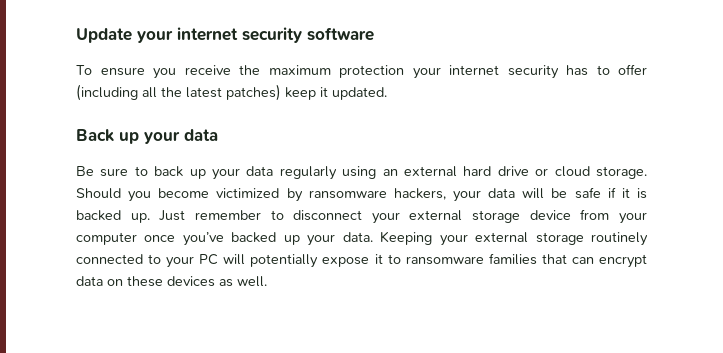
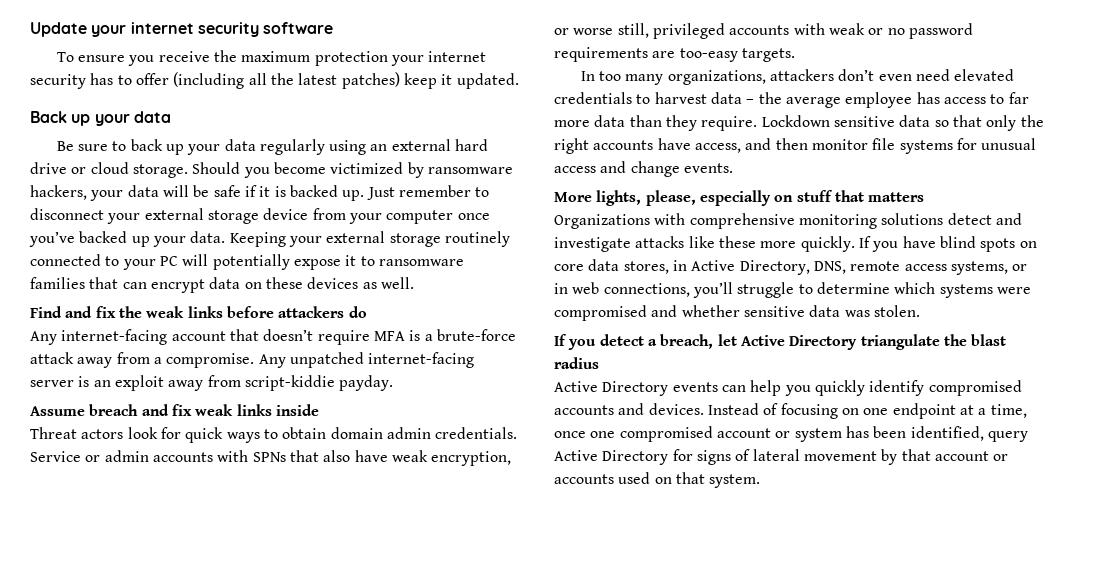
(267, 281) none -> [30,306,367,318] [30,329,516,345] [30,352,475,368] [30,375,394,391] [30,404,319,416] [30,427,518,443] [30,450,512,466] [554,23,973,39] [554,47,795,62] [580,69,1015,85] [554,92,1029,108] [554,115,1044,131] [554,138,1037,154] [554,161,733,177] [554,190,925,206] [554,213,1022,229] [554,236,1037,252] [554,259,1028,275] [554,282,1031,298] [554,305,920,321] [554,334,1007,350] [554,357,599,369] [554,380,1022,396] [554,403,1027,419] [554,426,1028,442] [554,449,1009,465] [554,472,761,488] // Find and fix the weak links before attackers do // Any internet-facing account that doesn’t require MFA is a brute-force attack away from a compromise. Any unpatched internet-facing server is an exploit away from script-kiddie payday. // Assume breach and fix weak links inside // Threat actors look for quick ways to obtain domain admin credentials. Service or admin accounts with SPNs that also have weak encryption, or worse still, privileged accounts with weak or no password requirements are too-easy targets. // In too many organizations, attackers don’t even need elevated credentials to harvest data – the average employee has access to far more data than they require. Lockdown sensitive data so that only the right accounts have access, and then monitor file systems for unusual access and change events. // More lights, please, especially on stuff that matters // Organizations with comprehensive monitoring solutions detect and investigate attacks like these more quickly. If you have blind spots on core data stores, in Active Directory, DNS, remote access systems, or in web connections, you’ll struggle to determine which systems were compromised and whether sensitive data was stolen. // If you detect a breach, let Active Directory triangulate the blast radius // Active Directory events can help you quickly identify compromised accounts and devices. Instead of focusing on one endpoint at a time, once one compromised account or system has been identified, query Active Directory for signs of lateral movement by that account or accounts used on that system.

